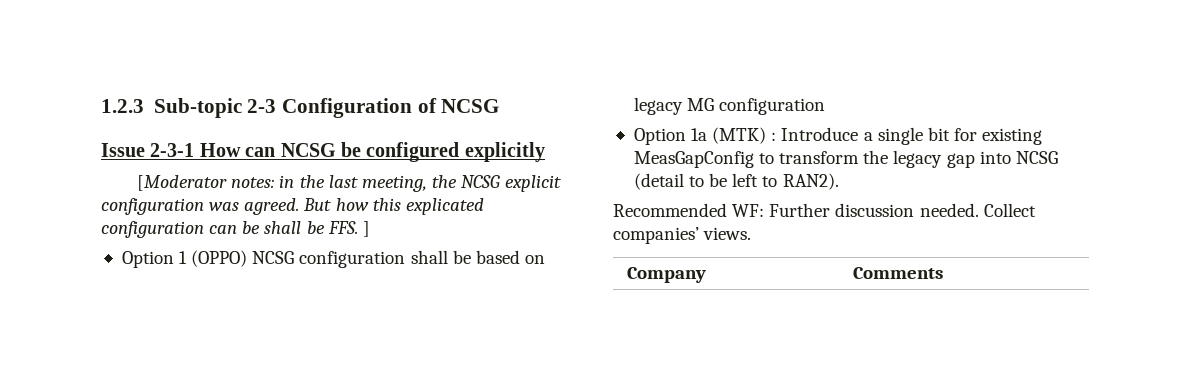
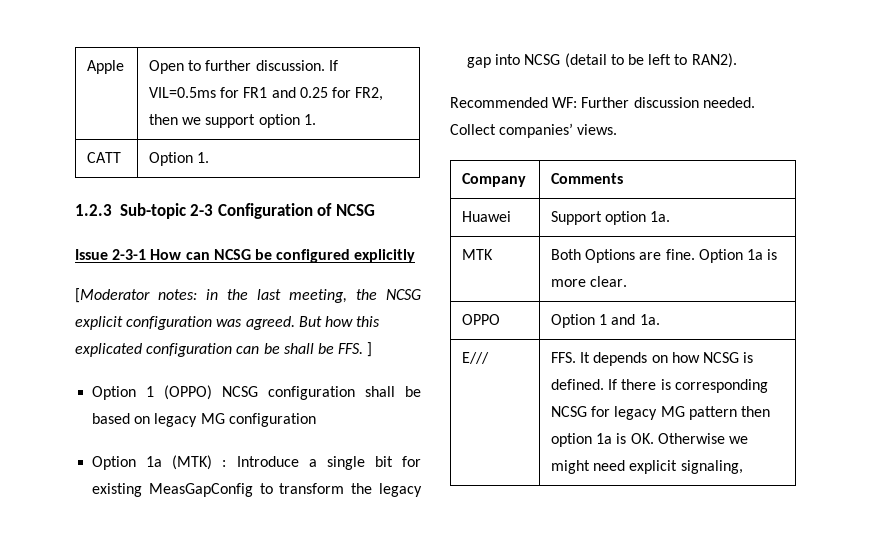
(101, 106) none -> [87,60,125,74] [149,60,338,74] [149,87,384,101] [149,114,316,128] [87,152,122,163] [149,152,210,166] Apple | Open to further discussion. If VIL=0.5ms for FR1 and 0.25 for FR2, then we support option 1. // CATT | Option 1. //
(944, 273) none -> [462,211,512,222] [551,211,671,225] [462,249,494,260] [551,249,778,263] [551,276,628,287] [462,314,501,325] [551,314,660,328] [462,352,490,364] [551,352,754,366] [551,379,768,393] [551,406,771,420] [551,433,749,447] [551,460,743,474] // Huawei | Support option 1a. // MTK | Both Options are fine. Option 1a is more clear. // OPPO | Option 1 and 1a. // E/// | FFS. It depends on how NCSG is defined. If there is corresponding NCSG for legacy MG pattern then option 1a is OK. Otherwise we might need explicit signaling,

